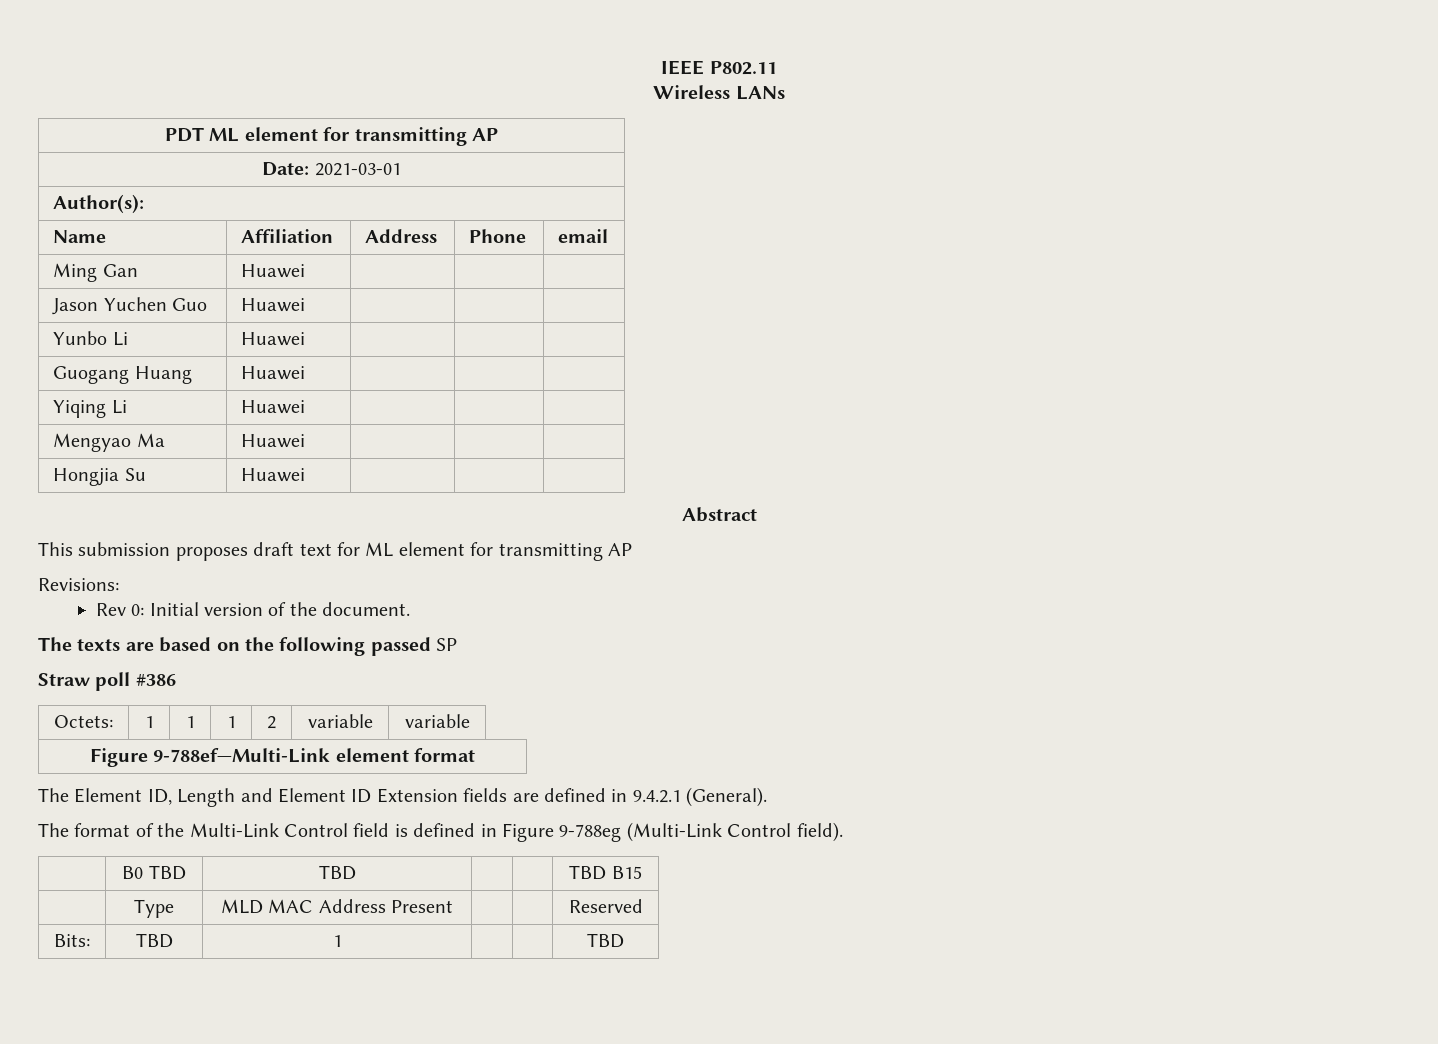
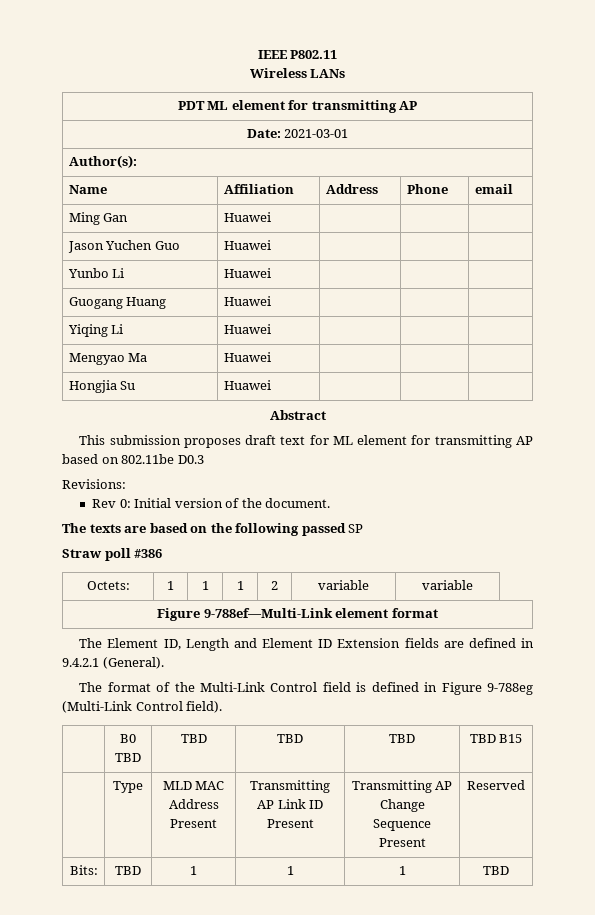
(632, 549) none -> [62,454,204,464] based on 802.11be D0.3
(356, 872) | -> [277,734,303,743] [389,734,415,743] TBD | TBD
(454, 906) | -> [250,780,330,793] [256,799,324,809] [266,819,314,828] [351,780,453,793] [379,799,425,812] [373,819,431,831] [378,838,426,847] Transmitting AP Link ID Present | Transmitting AP Change Sequence Present
(342, 941) | -> [286,866,294,875] [398,866,406,875] 1 | 1

